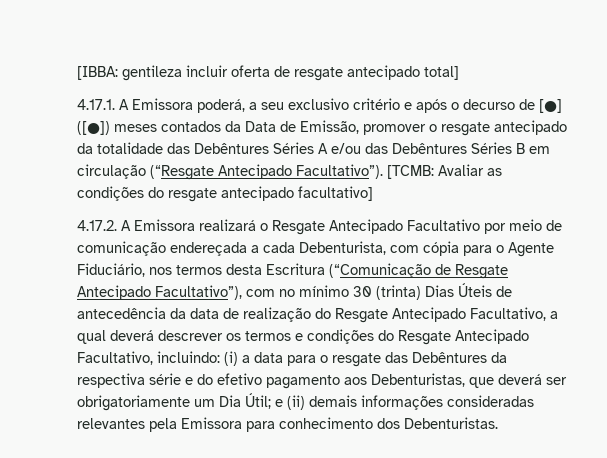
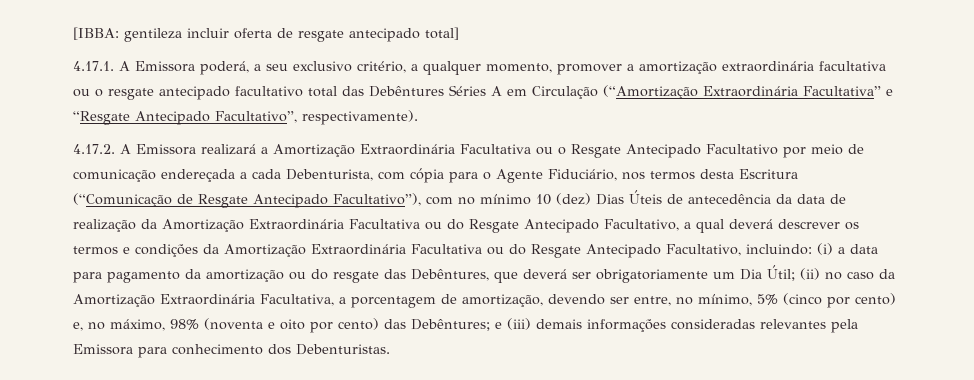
[353,98,562,113] [77,120,426,135] critério e após o decurso de [●] ([●]) meses contados da Data de Emissão, promover -> [357,61,886,75] [73,89,90,97] critério, a qualquer momento, promover a amortização extraordinária facultativa ou
[77,142,163,154] da totalidade -> [235,86,337,97] facultativo total
[331,142,550,154] [77,164,502,180] [77,186,373,202] e/ou das Debêntures Séries B em circulação (“Resgate Antecipado Facultativo”). [TCMB: Avaliar as condições do resgate antecipado facultativo] -> [507,85,893,99] [73,110,418,125] em Circulação (“Amortização Extraordinária Facultativa” e “Resgate Antecipado Facultativo”, respectivamente).
(256, 225) none -> [261,144,553,157] a Amortização Extraordinária Facultativa ou
[353,285,421,300] 30 (trinta) -> [536,193,591,205] 10 (dez)
(311, 314) none -> [141,219,442,232] da Amortização Extraordinária Facultativa ou
(374, 336) none -> [203,244,504,257] da Amortização Extraordinária Facultativa ou
[320,352,507,367] [77,373,465,389] o resgate das Debêntures da respectiva série e do efetivo pagamento aos Debenturistas, -> [107,269,489,283] pagamento da amortização ou do resgate das Debêntures,
[275,395,305,410] e (ii) -> [800,268,895,280] [73,293,896,308] [73,318,531,333] (ii) no caso da Amortização Extraordinária Facultativa, a porcentagem de amortização, devendo ser entre, no mínimo, 5% (cinco por cento) e, no máximo, 98% (noventa e oito por cento) das Debêntures; e (iii)

